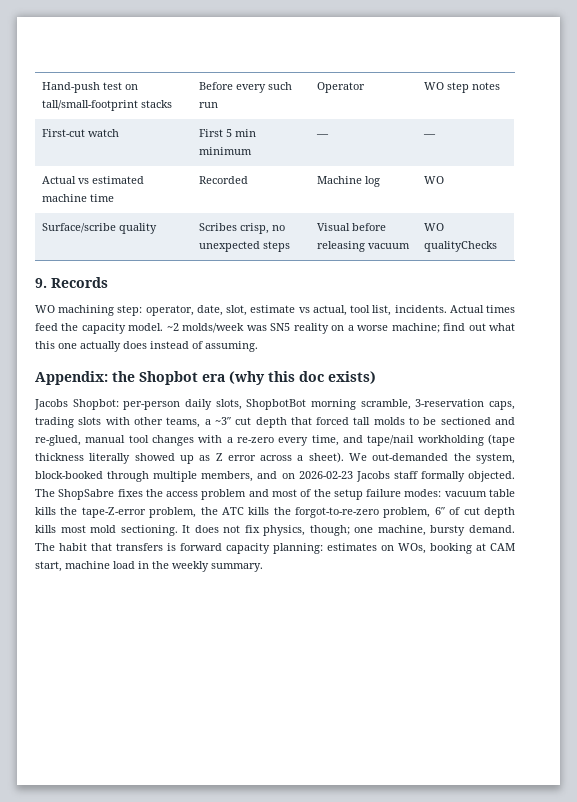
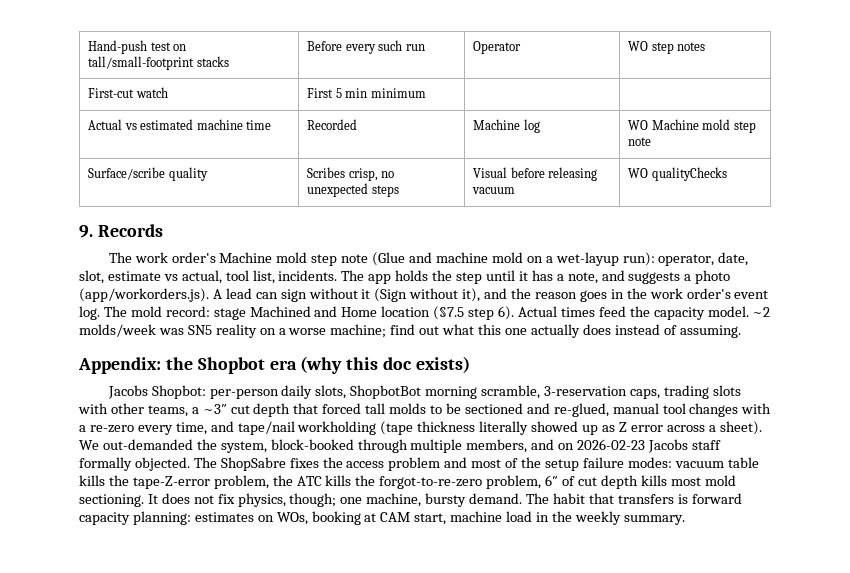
[316,134,330,137] [423,134,437,137] — | — -> (426, 93) |
(445, 180) none -> [651,119,756,133] [628,137,652,146] Machine mold step note
[35,305,143,316] WO machining step: -> [108,252,655,266] The work order's Machine mold step note (Glue and machine mold on a wet-layup run):
(447, 309) none -> [341,270,731,284] [79,288,769,302] [79,306,515,320] The app holds the step until it has a note, and suggests a photo (app/workorders.js). A lead can sign without it (Sign without it), and the reason goes in the work order's event log. The mold record: stage Machined and Home location (§7.5 step 6).

